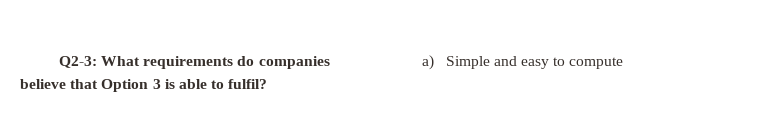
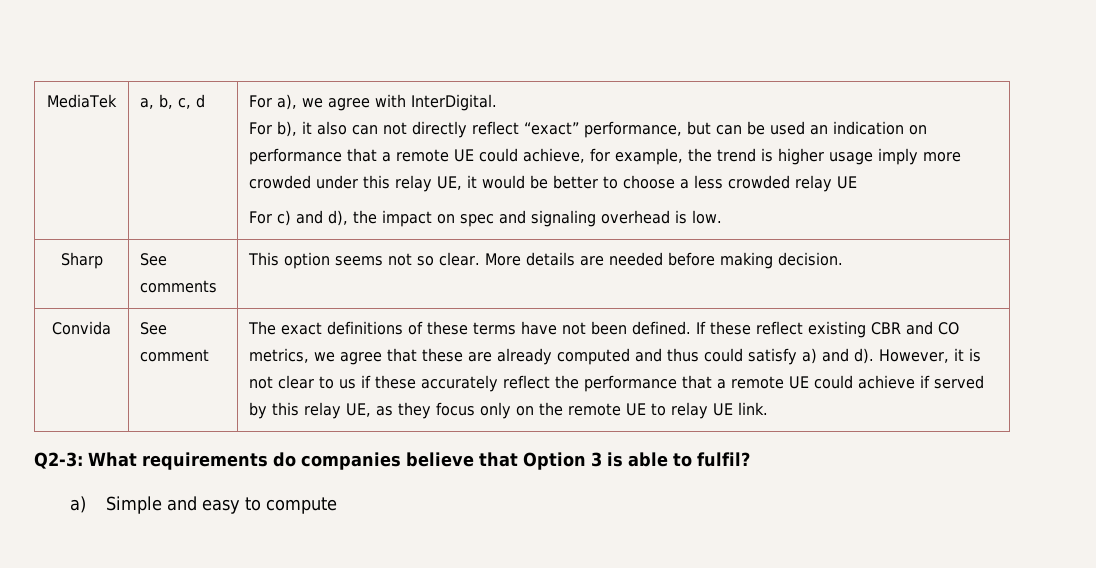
(58, 62) none -> [47,94,118,108] [140,94,206,109] [249,94,498,111] [249,121,928,138] [249,148,962,165] [249,175,858,192] [249,210,723,227] [60,252,103,269] [140,253,168,266] [140,280,218,293] [248,252,844,269] [52,321,111,335] [140,322,168,335] [140,349,210,362] [248,321,960,338] [249,348,982,365] [249,375,985,392] [249,402,769,419] MediaTek | a, b, c, d | For a), we agree with InterDigital. // For b), it also can not directly reflect “exact” performance, but can be used an indication on performance that a remote UE could achieve, for example, the trend is higher usage imply more crowded under this relay UE, it would be better to choose a less crowded relay UE // For c) and d), the impact on spec and signaling overhead is low. // Sharp | See comments | This option seems not so clear. More details are needed before making decision. // Convida | See comment | The exact definitions of these terms have not been defined. If these reflect existing CBR and CO metrics, we agree that these are already computed and thus could satisfy a) and d). However, it is not clear to us if these accurately reflect the performance that a remote UE could achieve if served by this relay UE, as they focus only on the remote UE to relay UE link. //

